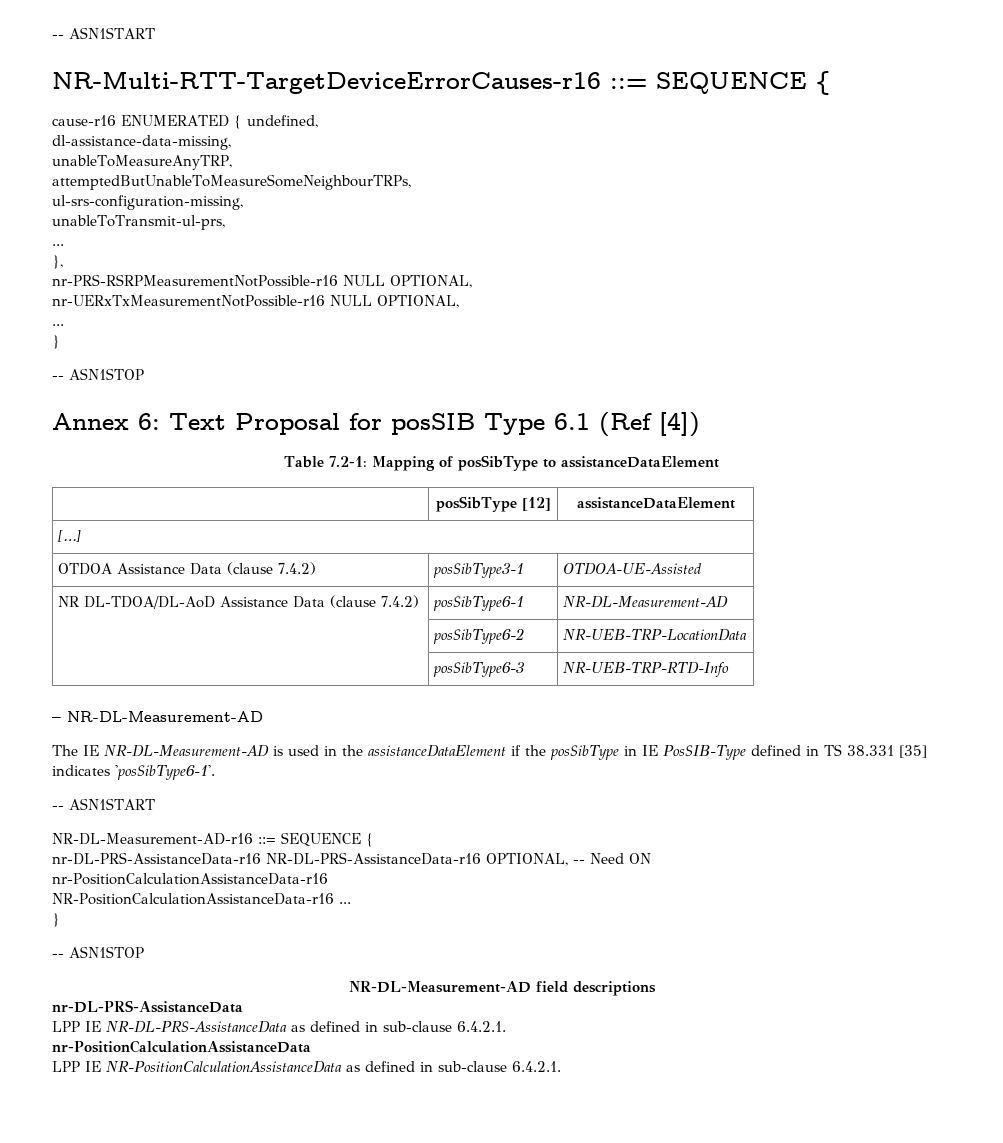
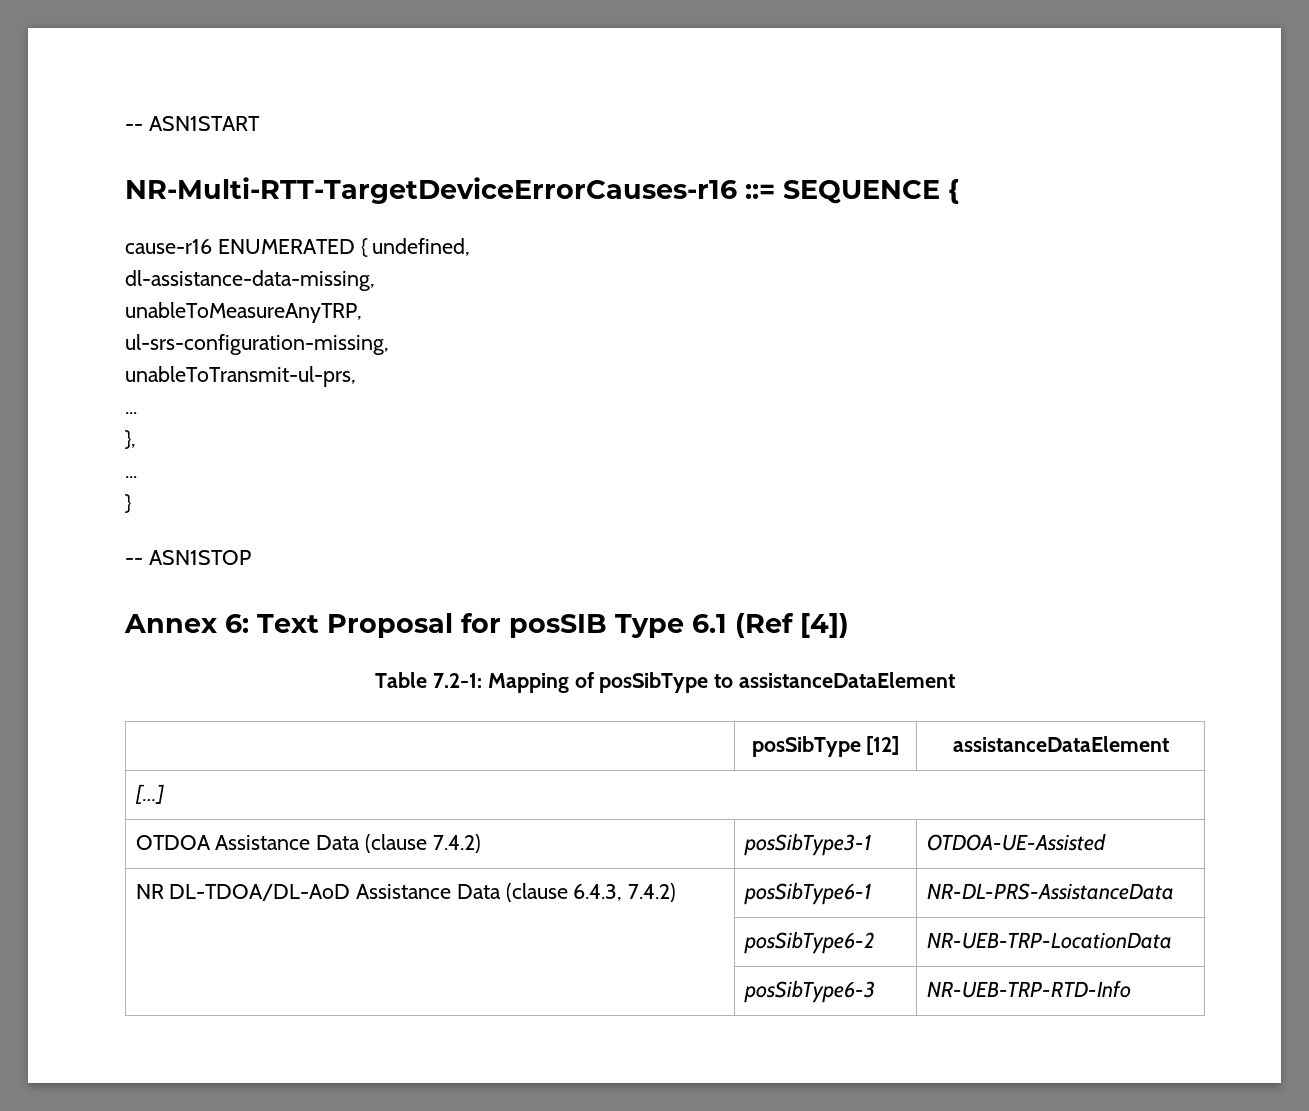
[52,174,411,190] // attemptedButUnableToMeasureSomeNeighbourTRPs, -> (362, 312) none
[52,274,472,288] [52,295,459,308] // nr-PRS-RSRPMeasurementNotPossible-r16 NULL OPTIONAL, // nr-UERxTxMeasurementNotPossible-r16 NULL OPTIONAL, -> (136, 439) none
(377, 601) none -> [573,884,623,901] 6.4.3,
[563,596,729,608] NR-DL-Measurement-AD -> [926,883,1175,900] NR-DL-PRS-AssistanceData
[52,711,263,722] [52,744,927,760] [52,765,215,780] [52,798,155,810] [52,832,374,847] [52,852,651,866] [52,873,328,885] [52,893,351,905] [52,913,60,927] [52,946,144,958] [348,981,656,996] [52,1000,243,1013] [52,1021,506,1033] [52,1040,311,1053] [52,1061,561,1073] // – NR-DL-Measurement-AD // The IE NR-DL-Measurement-AD is used in the assistanceDataElement if the posSibType in IE PosSIB-Type defined in TS 38.331 [35] indicates 'posSibType6-1'. // -- ASN1START // NR-DL-Measurement-AD-r16 ::= SEQUENCE { // nr-DL-PRS-AssistanceData-r16 NR-DL-PRS-AssistanceData-r16 OPTIONAL, -- Need ON // nr-PositionCalculationAssistanceData-r16 // NR-PositionCalculationAssistanceData-r16 ... // } // -- ASN1STOP // NR-DL-Measurement-AD field descriptions // nr-DL-PRS-AssistanceData // LPP IE NR-DL-PRS-AssistanceData as defined in sub-clause 6.4.2.1. // nr-PositionCalculationAssistanceData // LPP IE NR-PositionCalculationAssistanceData as defined in sub-clause 6.4.2.1. -> (1132, 989) none

